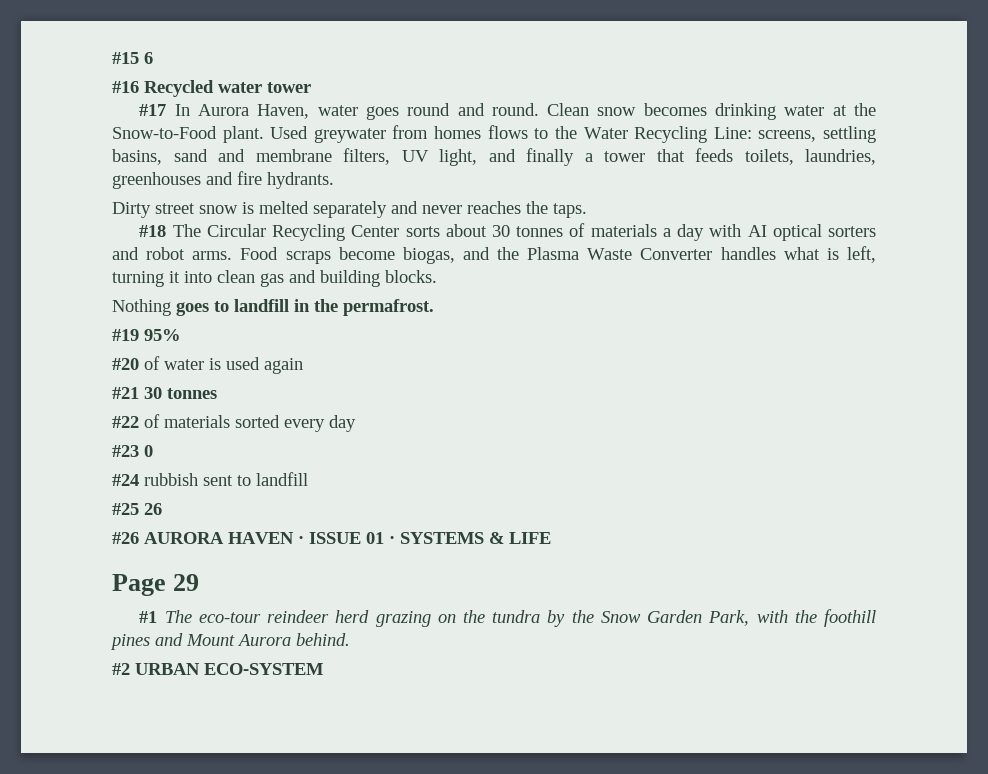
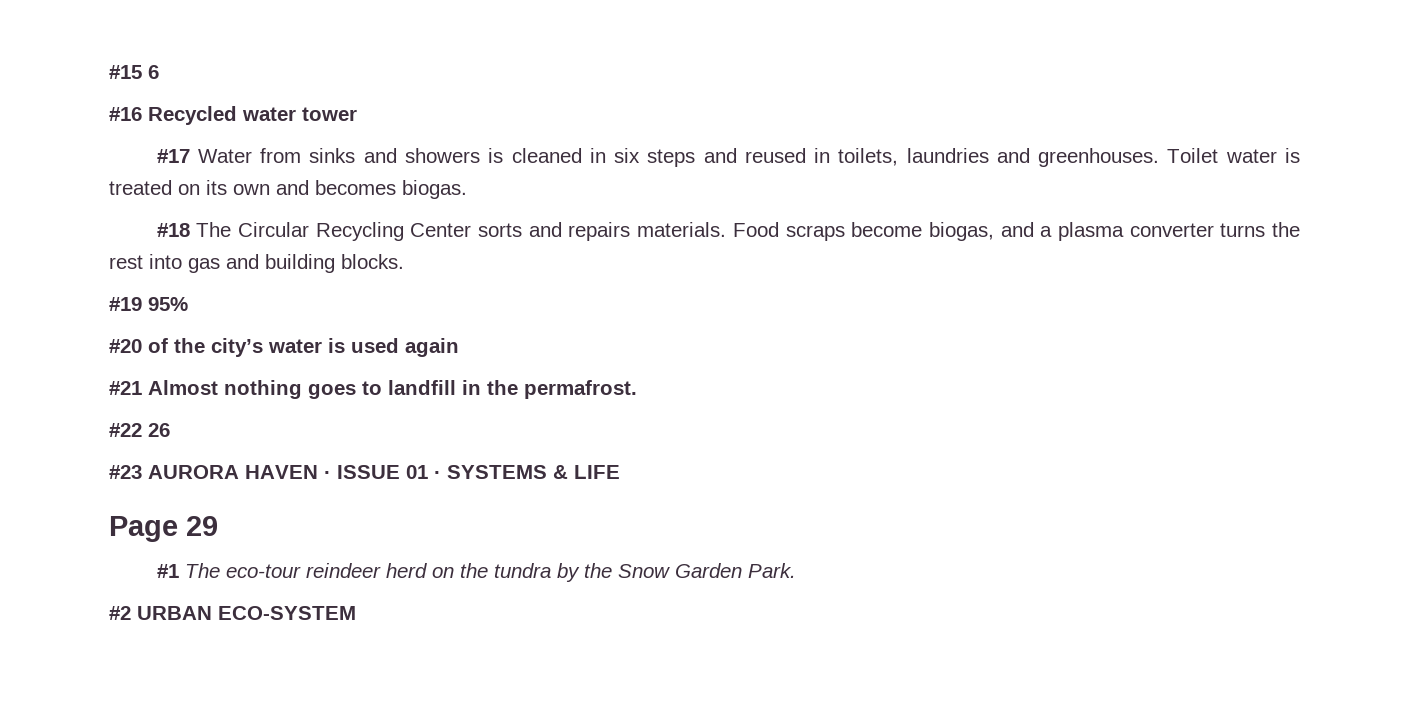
[174,103,876,120] [112,125,877,143] [112,148,876,166] [112,171,334,189] [112,201,587,218] In Aurora Haven, water goes round and round. Clean snow becomes drinking water at the Snow-to-Food plant. Used greywater from homes flows to the Water Recycling Line: screens, settling basins, sand and membrane filters, UV light, and finally a tower that feeds toilets, laundries, greenhouses and fire hydrants. // Dirty street snow is melted separately and never reaches the taps. -> [197,148,1300,167] [109,180,467,199] Water from sinks and showers is cleaned in six steps and reused in toilets, laundries and greenhouses. Toilet water is treated on its own and becomes biogas.
[445,223,876,241] [112,247,233,260] about 30 tonnes of materials a day with AI optical sorters and robot arms. -> [528,222,727,241] and repairs materials.
[497,246,876,263] [112,270,437,287] [112,299,171,316] the Plasma Waste Converter handles what is left, turning it into clean gas and building blocks. // Nothing -> [1040,222,1300,241] [109,254,404,273] [109,297,188,311] [109,338,459,357] [109,380,302,399] a plasma converter turns the rest into gas and building blocks. // #19 95% // #20 of the city’s water is used again // #21 Almost nothing
[112,329,181,341] [112,356,303,374] [112,387,217,399] [112,414,356,432] [112,445,153,457] [112,472,308,486] [112,503,162,515] [112,532,139,544] #19 95% // #20 of water is used again // #21 30 tonnes // #22 of materials sorted every day // #23 0 // #24 rubbish sent to landfill // #25 26 // #26 -> [109,423,170,437] [109,465,142,479] #22 26 // #23
[375,611,431,627] grazing -> (427, 570) none
[708,609,876,627] [110,633,350,650] Park, with the foothill pines and Mount Aurora behind. -> [747,563,796,578] Park.

